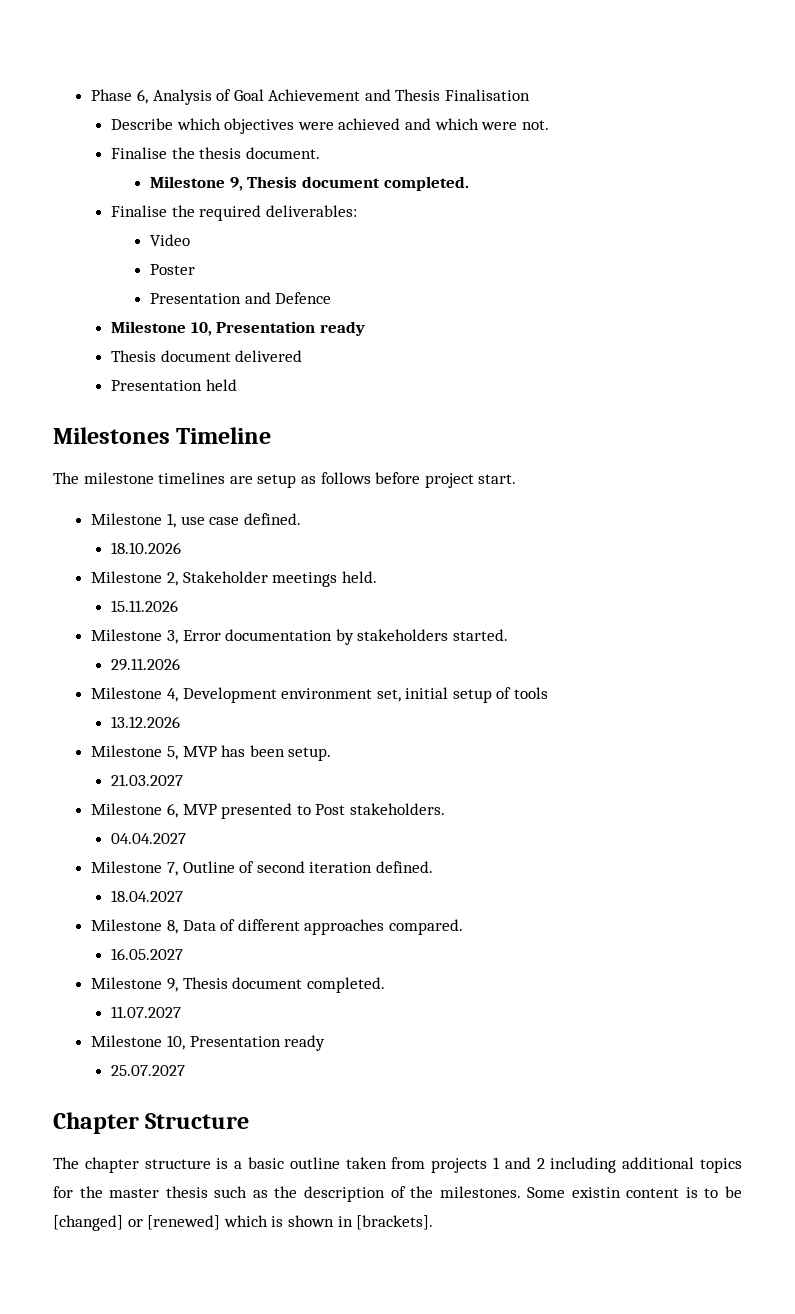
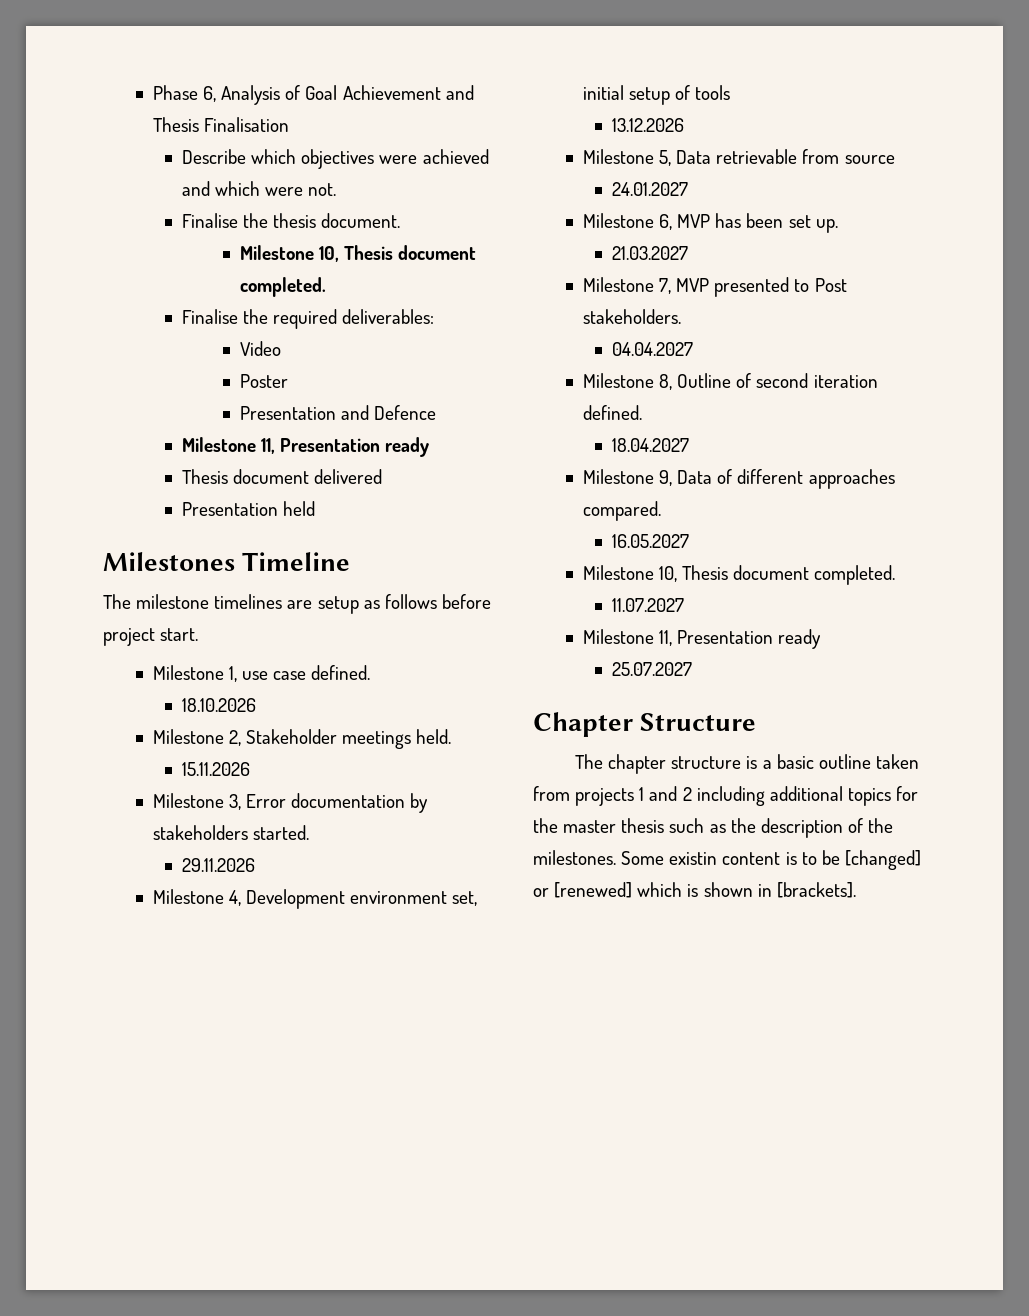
[229,177,243,191] 9, -> [319,246,340,262] 10,
[190,322,212,336] 10, -> [261,438,276,454] 11,
(178, 753) none -> [676,149,895,164] [611,182,688,196] [582,213,673,230] Data retrievable from source // 24.01.2027 // Milestone 6,
[288,747,332,761] setup. -> [788,215,838,233] set up.
[166,803,178,818] 6, -> [659,278,672,294] 7,
[166,862,178,876] 7, -> [659,374,673,390] 8,
[166,920,178,934] 8, -> [659,470,673,486] 9,
[166,978,178,992] 9, -> [659,566,678,582] 10,
[166,1035,185,1050] 10, -> [659,630,673,646] 11,

